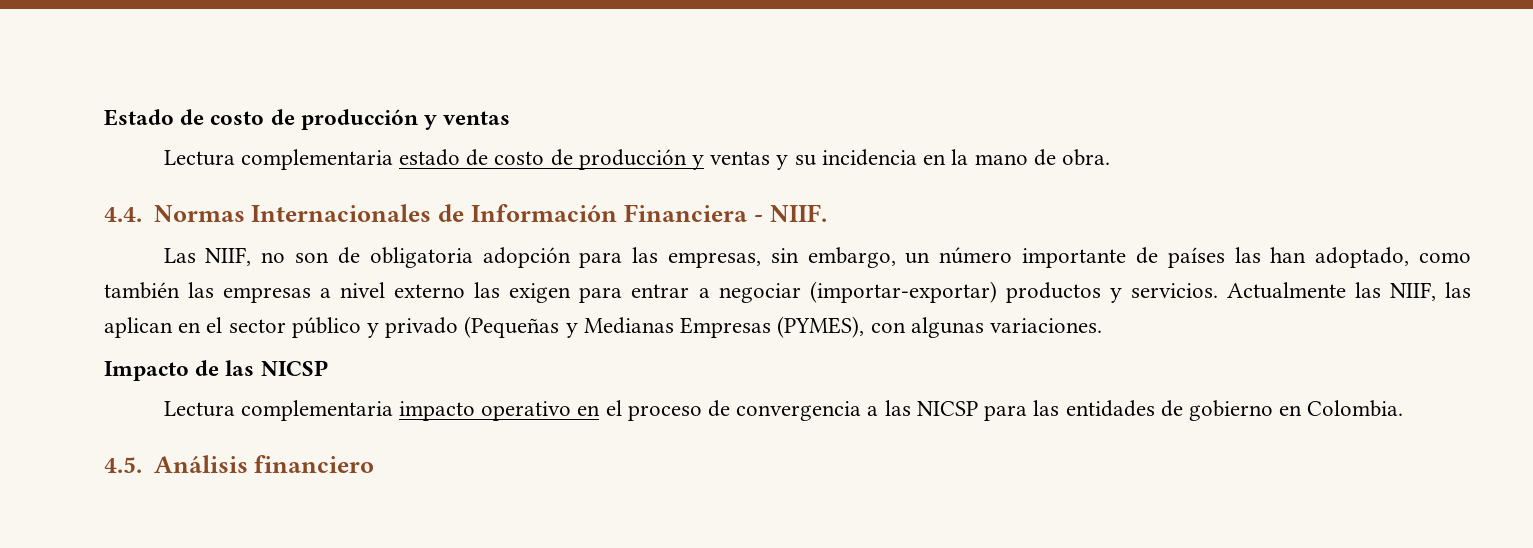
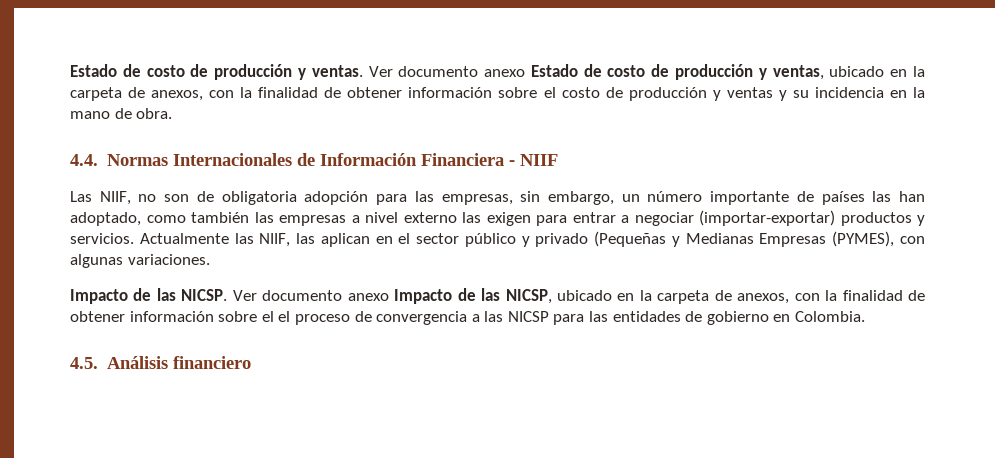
[104,109,511,130] [163,149,705,170] Estado de costo de producción y ventas // Lectura complementaria estado de costo de producción y -> [70,64,925,80] [70,87,721,101] Estado de costo de producción y ventas. Ver documento anexo Estado de costo de producción y ventas, ubicado en la carpeta de anexos, con la finalidad de obtener información sobre el costo de producción y
[769,204,827,222] NIIF. -> [519,154,558,166] NIIF
[260,360,328,376] [163,400,601,421] NICSP // Lectura complementaria impacto operativo en -> [181,288,926,304] [70,311,274,322] NICSP. Ver documento anexo Impacto de las NICSP, ubicado en la carpeta de anexos, con la finalidad de obtener información sobre el

